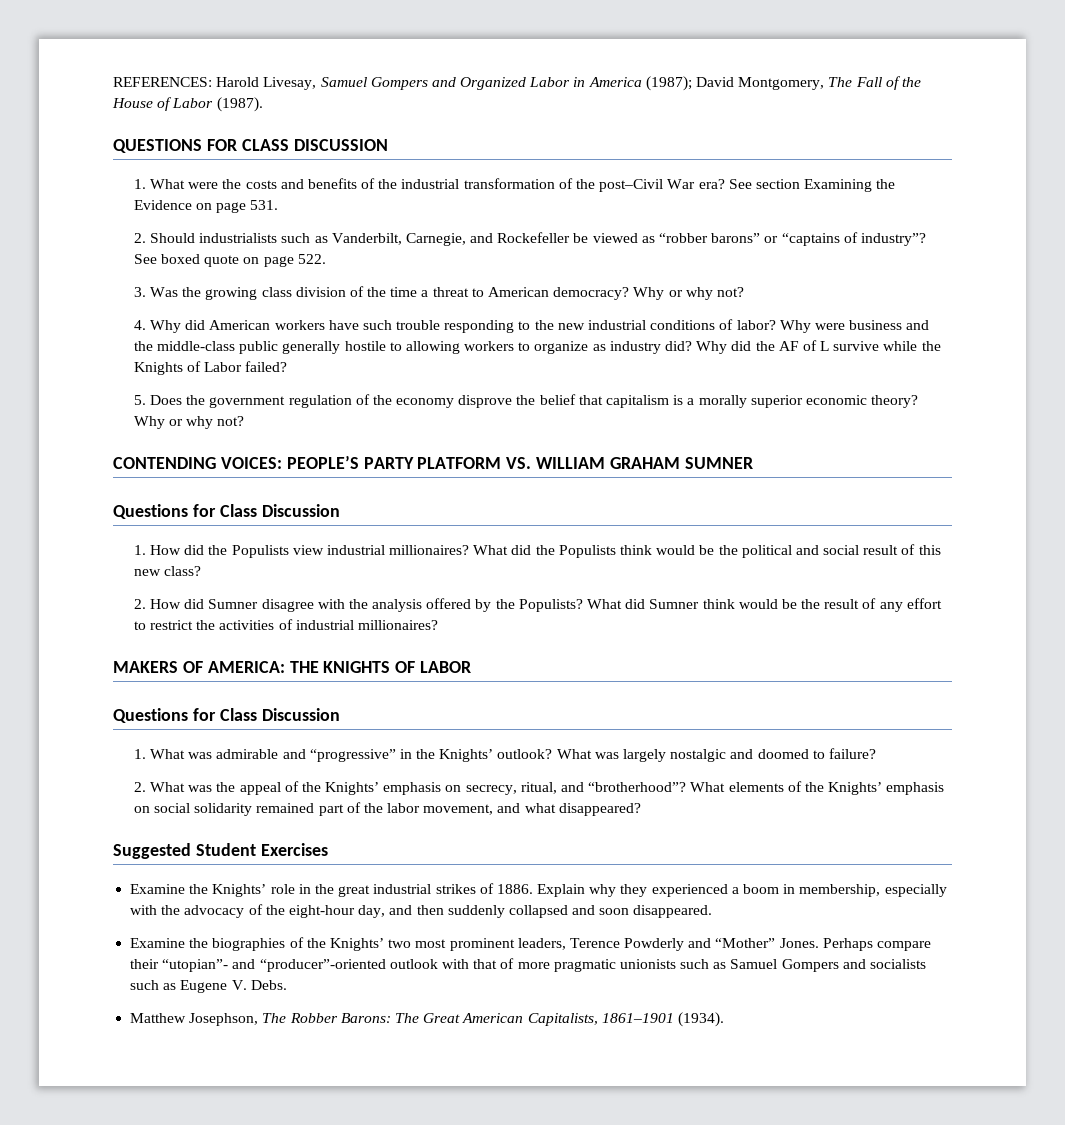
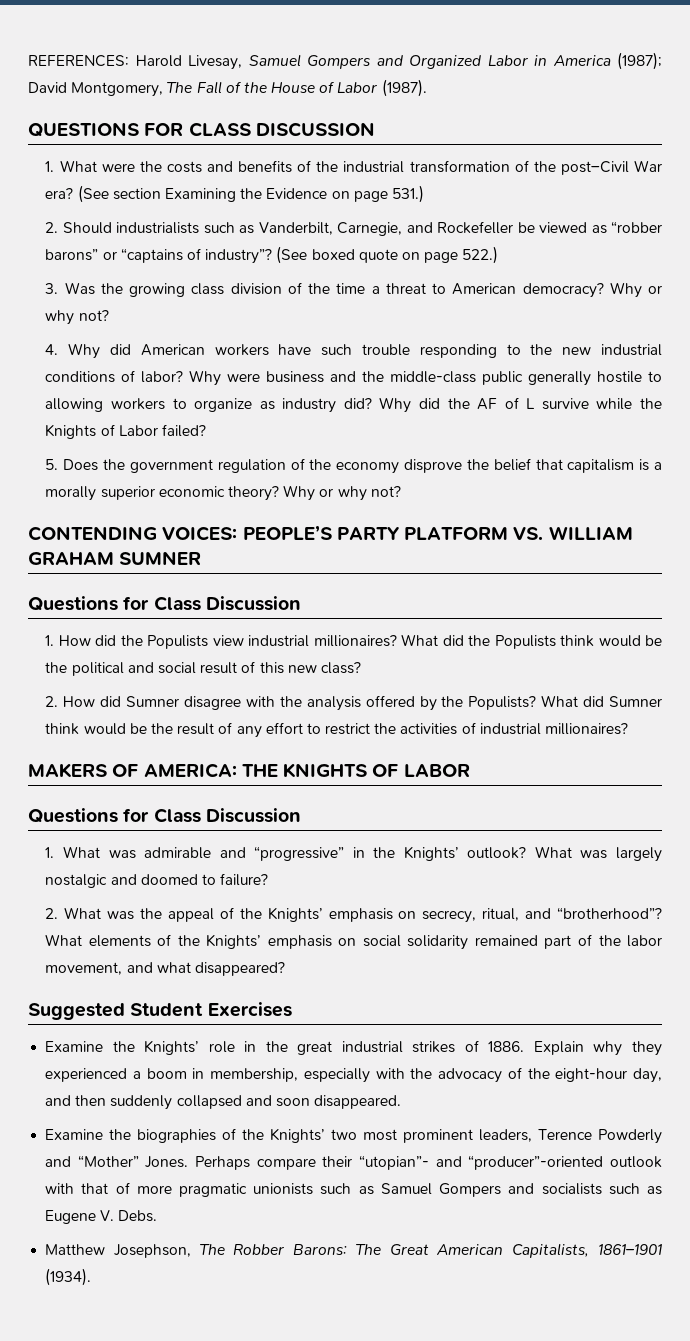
[728,179,752,189] See -> [77,185,109,203] (See
[250,200,279,210] 531. -> [391,185,424,203] 531.)
[133,254,157,264] See -> [276,246,308,264] (See
[297,254,326,264] 522. -> [462,246,499,264] 522.)

